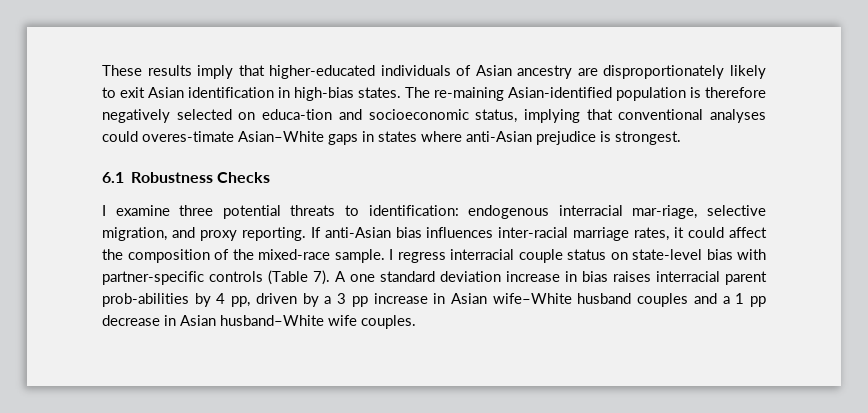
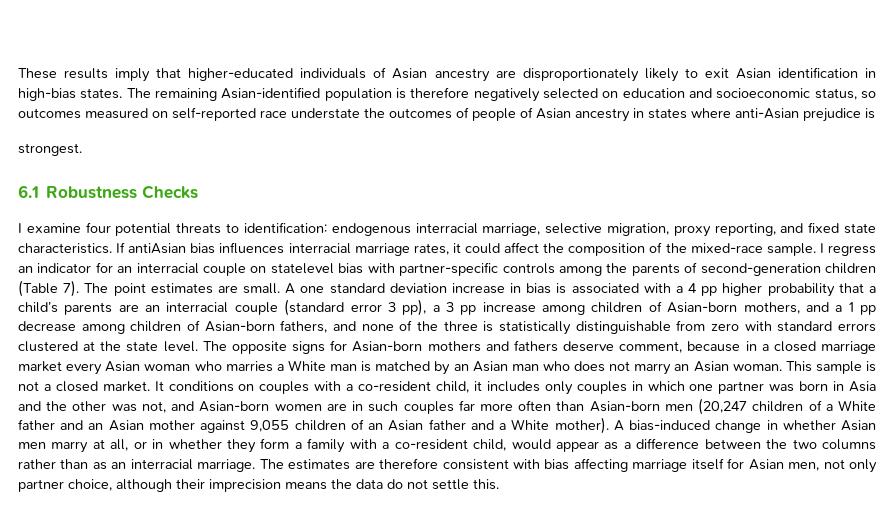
[434,87,504,101] re-maining -> [155,88,218,101] remaining
[262,109,333,120] educa-tion -> [622,88,685,98] education
[523,109,766,123] [102,131,358,145] implying that conventional analyses could overes-timate Asian–White gaps -> [861,91,877,99] [18,107,630,122] so outcomes measured on self-reported race understate the outcomes of people of Asian ancestry
(611, 136) none -> (875, 113) //
[179,205,214,216] three -> [85,222,111,233] four
[632,205,698,219] mar-riage, -> [482,223,541,236] marriage,
[171,227,391,241] and proxy reporting. If anti-Asian -> [673,222,876,237] [18,242,187,254] proxy reporting, and fixed state characteristics. If antiAsian
[498,227,569,238] inter-racial -> [288,243,351,254] interracial
[450,249,766,263] [102,270,330,285] interracial couple status on state-level bias with partner-specific controls (Table 7). -> [18,262,876,276] [18,280,281,297] an indicator for an interracial couple on statelevel bias with partner-specific controls among the parents of second-generation children (Table 7). The point estimates are small.
[613,271,767,285] [102,293,689,307] raises interracial parent prob-abilities by 4 pp, driven by a 3 pp increase in Asian wife–White husband couples -> [556,283,876,297] [18,299,800,316] is associated with a 4 pp higher probability that a child’s parents are an interracial couple (standard error 3 pp), a 3 pp increase among children of Asian-born mothers,
[164,315,416,329] in Asian husband–White wife couples. -> [81,320,876,335] [18,340,876,354] [18,360,876,375] [18,381,877,395] [18,398,877,415] [18,417,876,434] [18,438,876,453] [18,458,878,473] [18,479,499,492] among children of Asian-born fathers, and none of the three is statistically distinguishable from zero with standard errors clustered at the state level. The opposite signs for Asian-born mothers and fathers deserve comment, because in a closed marriage market every Asian woman who marries a White man is matched by an Asian man who does not marry an Asian woman. This sample is not a closed market. It conditions on couples with a co-resident child, it includes only couples in which one partner was born in Asia and the other was not, and Asian-born women are in such couples far more often than Asian-born men (20,247 children of a White father and an Asian mother against 9,055 children of an Asian father and a White mother). A bias-induced change in whether Asian men marry at all, or in whether they form a family with a co-resident child, would appear as a difference between the two columns rather than as an interracial marriage. The estimates are therefore consistent with bias affecting marriage itself for Asian men, not only partner choice, although their imprecision means the data do not settle this.

